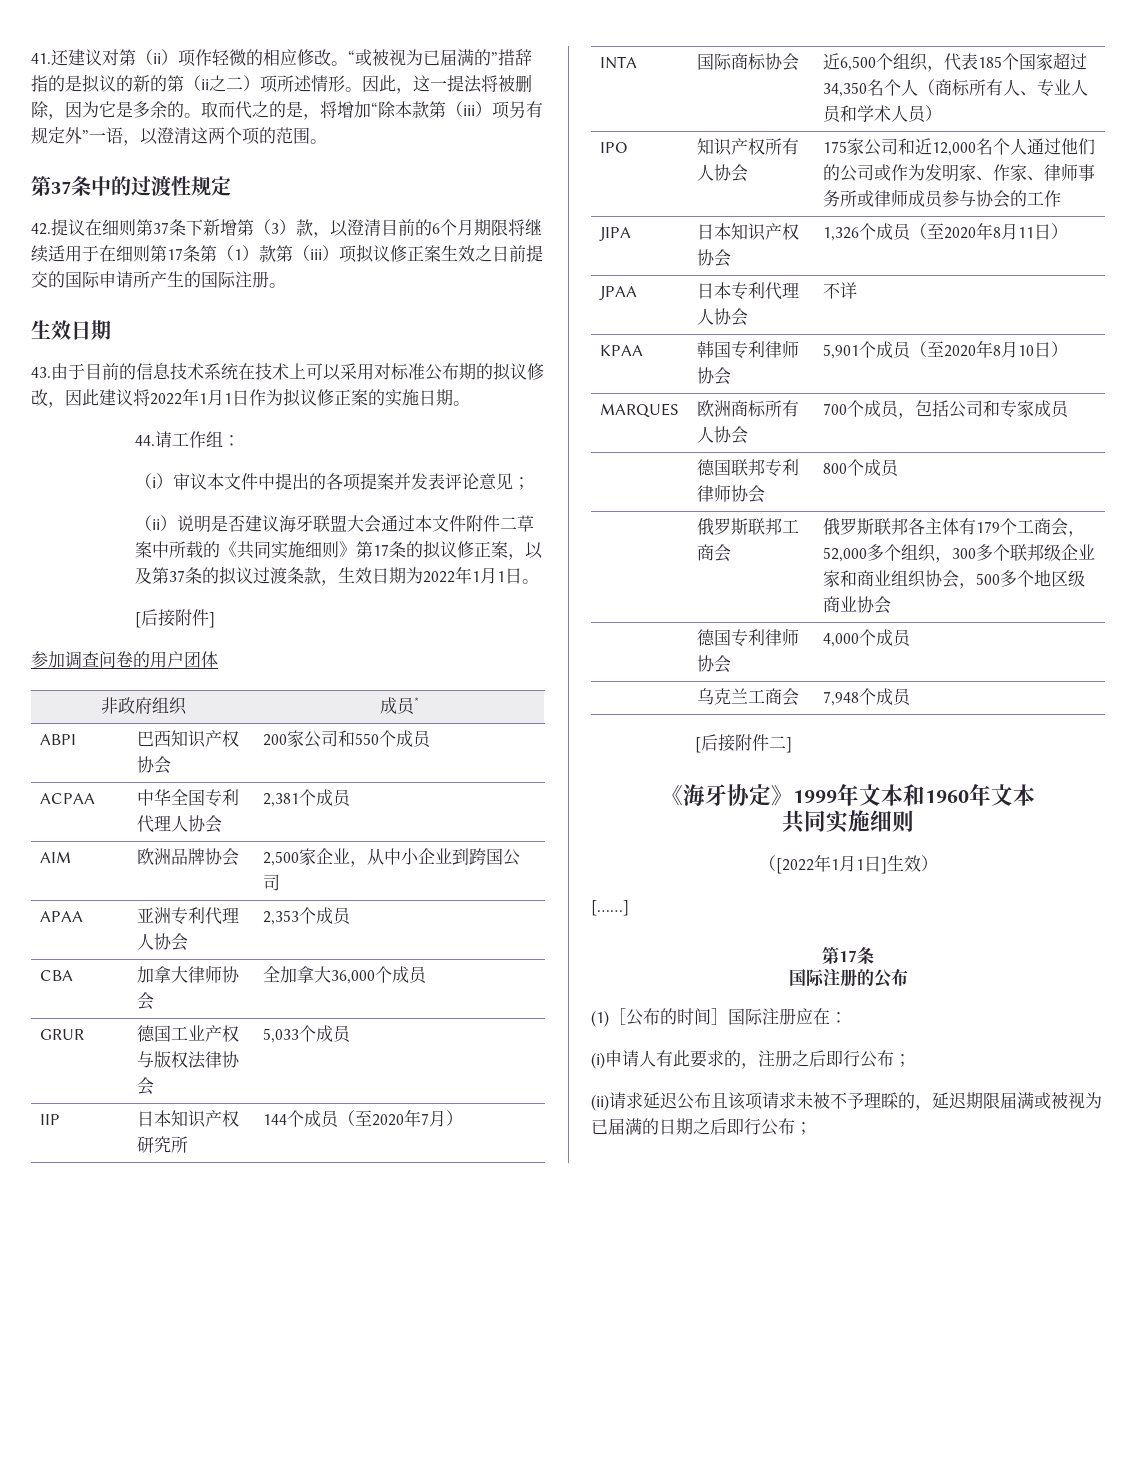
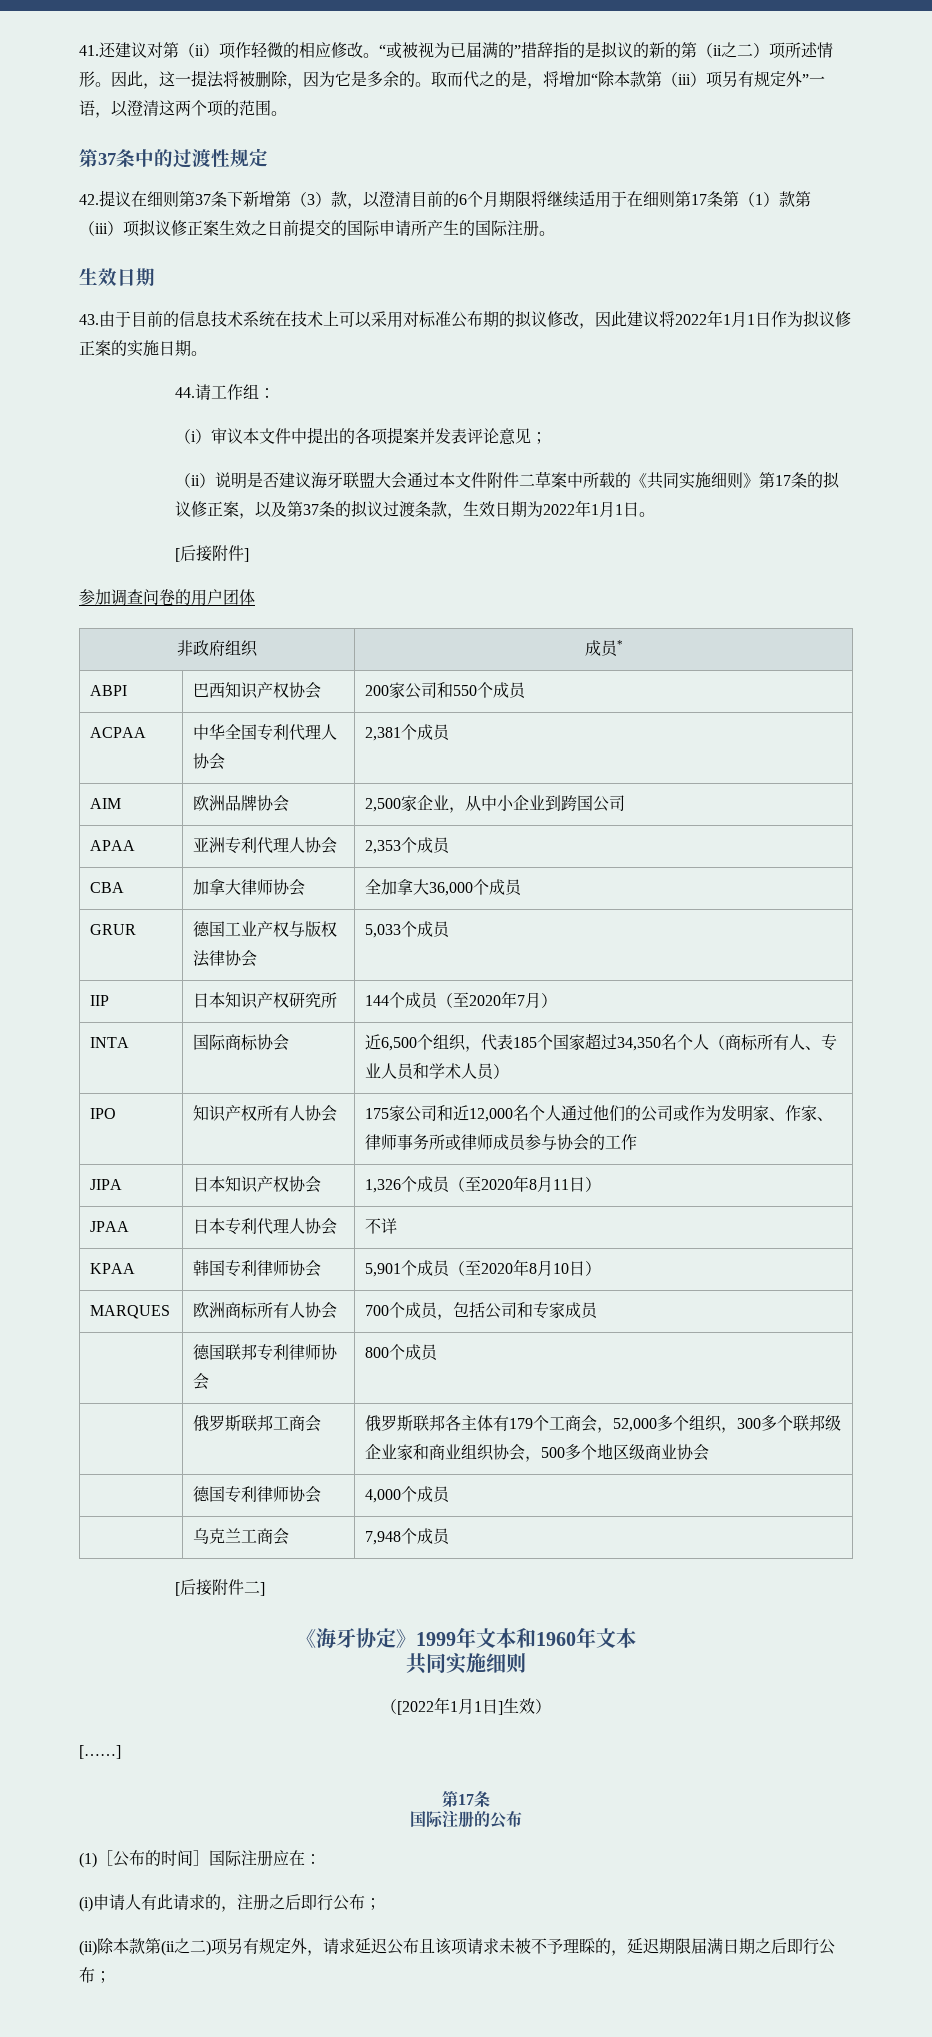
[690,1050,707,1068] 要 -> [173,1894,189,1910] 请
(609, 1102) none -> [97,1938,323,1956] 除本款第(ii之二)项另有规定外，
[1034,1092,1102,1109] [591,1118,659,1135] 或被视为已届满的 -> (723, 1946) none

